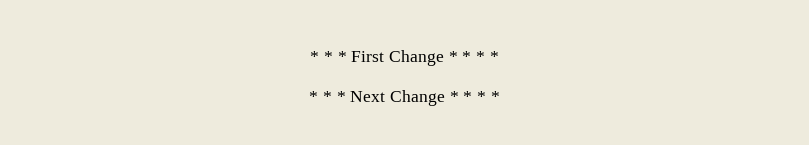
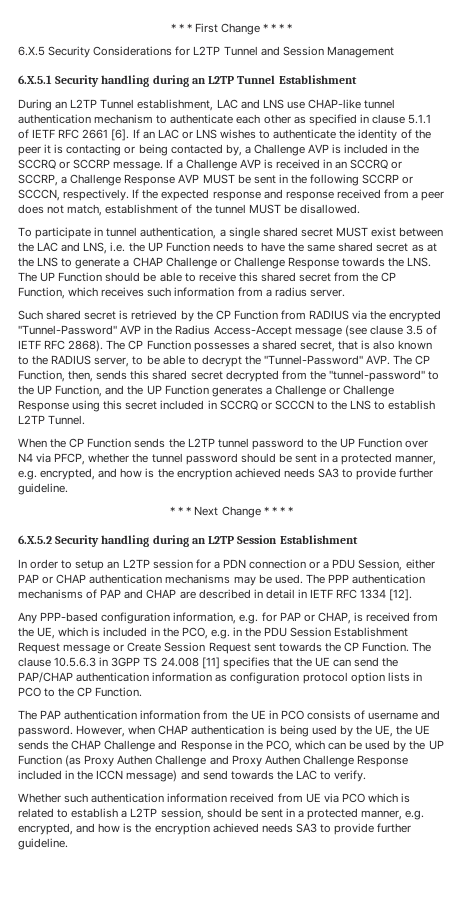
(499, 56) none -> [18,46,394,58] [18,75,357,87] [18,99,396,111] [18,114,432,126] [18,129,431,141] [18,144,420,156] [18,159,403,171] [18,174,414,186] [18,189,445,201] [18,204,360,216] [18,227,444,239] [18,242,437,254] [18,257,432,269] [18,272,397,282] [18,287,345,299] [18,310,442,322] [18,325,438,337] [18,340,433,352] [18,355,431,367] [18,370,440,382] [18,385,395,397] [18,400,436,412] [18,415,86,425] [18,438,429,450] [18,453,437,465] [18,468,434,480] [18,483,68,495] // 6.X.5 Security Considerations for L2TP Tunnel and Session Management // 6.X.5.1 Security handling during an L2TP Tunnel Establishment // During an L2TP Tunnel establishment, LAC and LNS use CHAP-like tunnel authentication mechanism to authenticate each other as specified in clause 5.1.1 of IETF RFC 2661 [6]. If an LAC or LNS wishes to authenticate the identity of the peer it is contacting or being contacted by, a Challenge AVP is included in the SCCRQ or SCCRP message. If a Challenge AVP is received in an SCCRQ or SCCRP, a Challenge Response AVP MUST be sent in the following SCCRP or SCCCN, respectively. If the expected response and response received from a peer does not match, establishment of the tunnel MUST be disallowed. // To participate in tunnel authentication, a single shared secret MUST exist between the LAC and LNS, i.e. the UP Function needs to have the same shared secret as at the LNS to generate a CHAP Challenge or Challenge Response towards the LNS. The UP Function should be able to receive this shared secret from the CP Function, which receives such information from a radius server. // Such shared secret is retrieved by the CP Function from RADIUS via the encrypted "Tunnel-Password" AVP in the Radius Access-Accept message (see clause 3.5 of IETF RFC 2868). The CP Function possesses a shared secret, that is also known to the RADIUS server, to be able to decrypt the "Tunnel-Password" AVP. The CP Function, then, sends this shared secret decrypted from the "tunnel-password" to the UP Function, and the UP Function generates a Challenge or Challenge Response using this secret included in SCCRQ or SCCCN to the LNS to establish L2TP Tunnel. // When the CP Function sends the L2TP tunnel password to the UP Function over N4 via PFCP, whether the tunnel password should be sent in a protected manner, e.g. encrypted, and how is the encryption achieved needs SA3 to provide further guideline.
(500, 96) none -> [18,535,358,547] [18,559,435,571] [18,574,426,586] [18,589,413,601] [18,612,439,624] [18,627,409,639] [18,642,432,654] [18,657,399,669] [18,672,422,684] [18,687,143,697] [18,710,441,720] [18,725,431,737] [18,740,444,752] [18,755,408,767] [18,770,367,782] [18,793,411,803] [18,808,425,820] [18,823,412,835] [18,838,68,850] // 6.X.5.2 Security handling during an L2TP Session Establishment // In order to setup an L2TP session for a PDN connection or a PDU Session, either PAP or CHAP authentication mechanisms may be used. The PPP authentication mechanisms of PAP and CHAP are described in detail in IETF RFC 1334 [12]. // Any PPP-based configuration information, e.g. for PAP or CHAP, is received from the UE, which is included in the PCO, e.g. in the PDU Session Establishment Request message or Create Session Request sent towards the CP Function. The clause 10.5.6.3 in 3GPP TS 24.008 [11] specifies that the UE can send the PAP/CHAP authentication information as configuration protocol option lists in PCO to the CP Function. // The PAP authentication information from the UE in PCO consists of username and password. However, when CHAP authentication is being used by the UE, the UE sends the CHAP Challenge and Response in the PCO, which can be used by the UP Function (as Proxy Authen Challenge and Proxy Authen Challenge Response included in the ICCN message) and send towards the LAC to verify. // Whether such authentication information received from UE via PCO which is related to establish a L2TP session, should be sent in a protected manner, e.g. encrypted, and how is the encryption achieved needs SA3 to provide further guideline.

